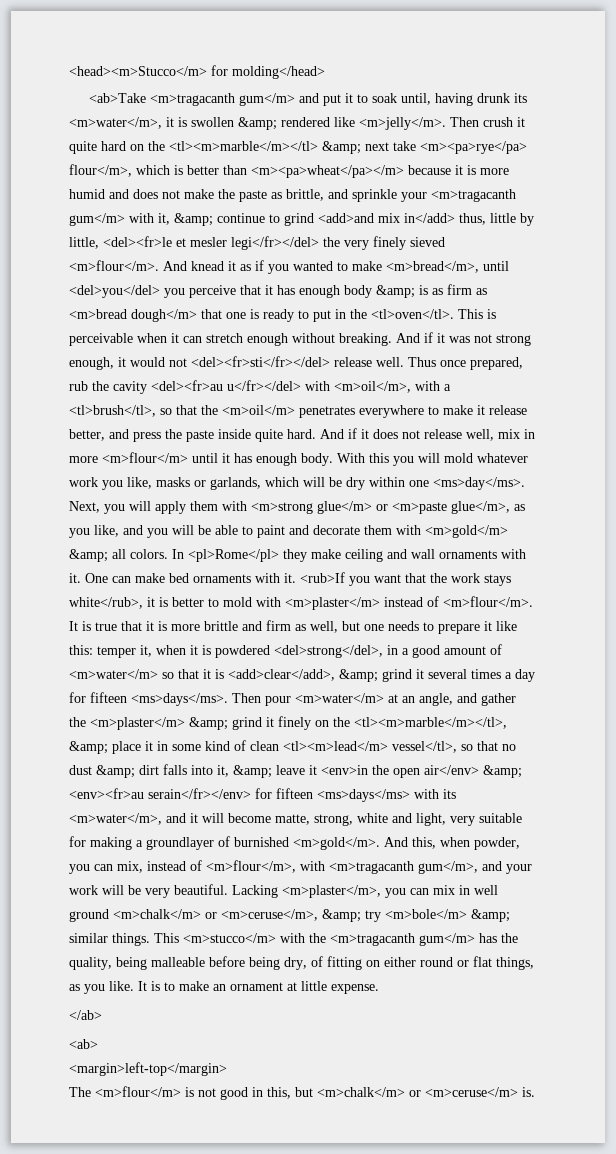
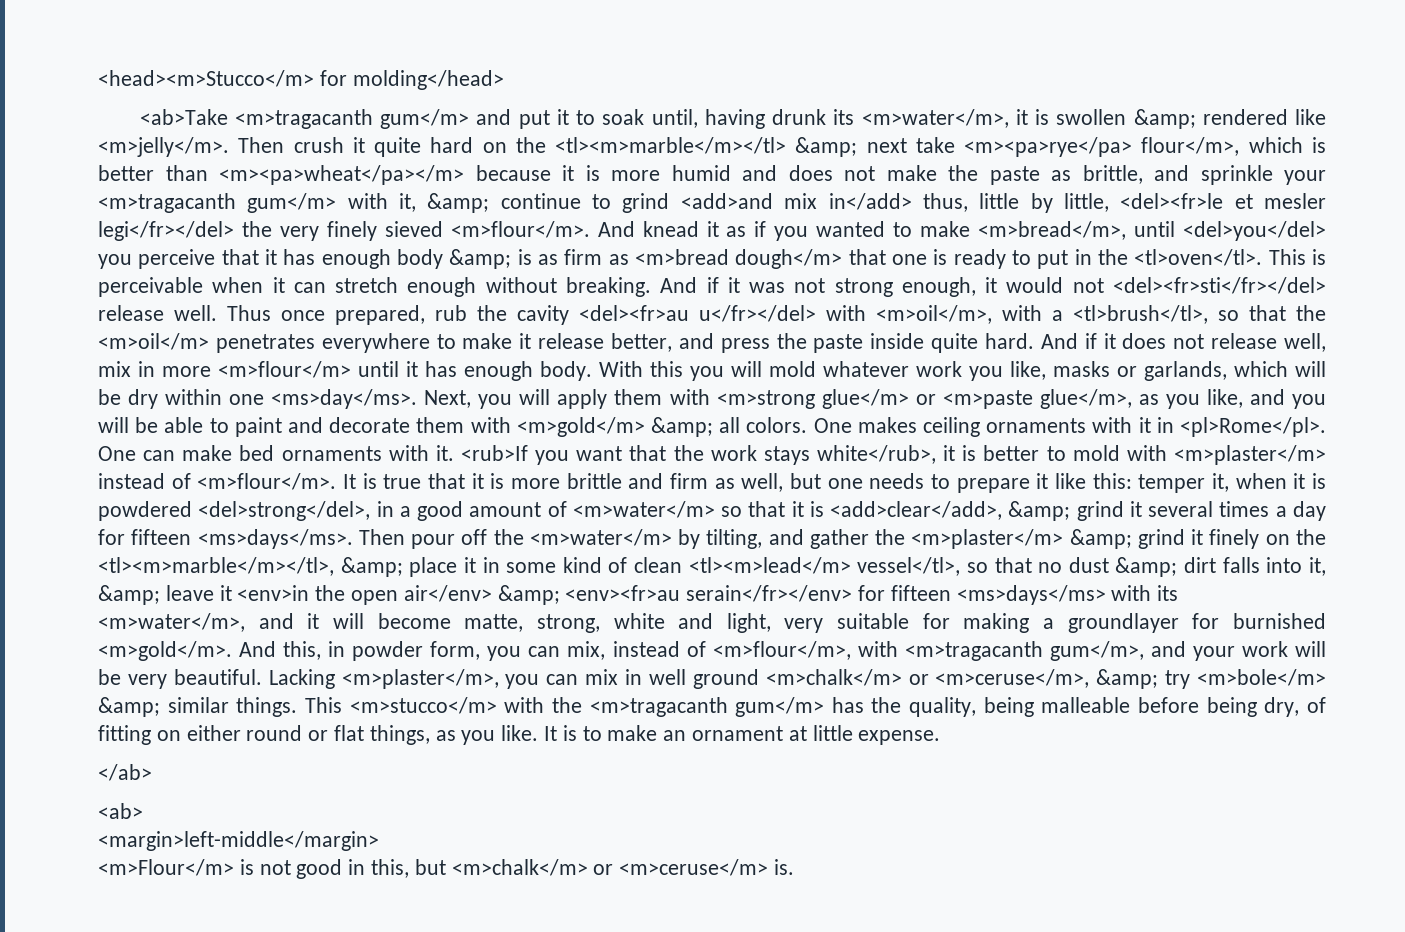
[172,549,526,562] [69,573,81,583] In <pl>Rome</pl> they make ceiling and wall ornaments with it. -> [813,417,1327,437] One makes ceiling ornaments with it in <pl>Rome</pl>.
[295,693,453,706] <m>water</m> at an angle, -> [461,529,763,549] off the <m>water</m> by tilting,
[218,836,230,847] of -> [1192,613,1220,629] for
[440,837,520,850] when powder, -> [328,641,481,661] in powder form,
[69,1062,227,1076] [69,1086,181,1097] <margin>left-top</margin> // The <m>flour</m> -> [98,831,379,851] [98,859,234,876] <margin>left-middle</margin> // <m>Flour</m>

